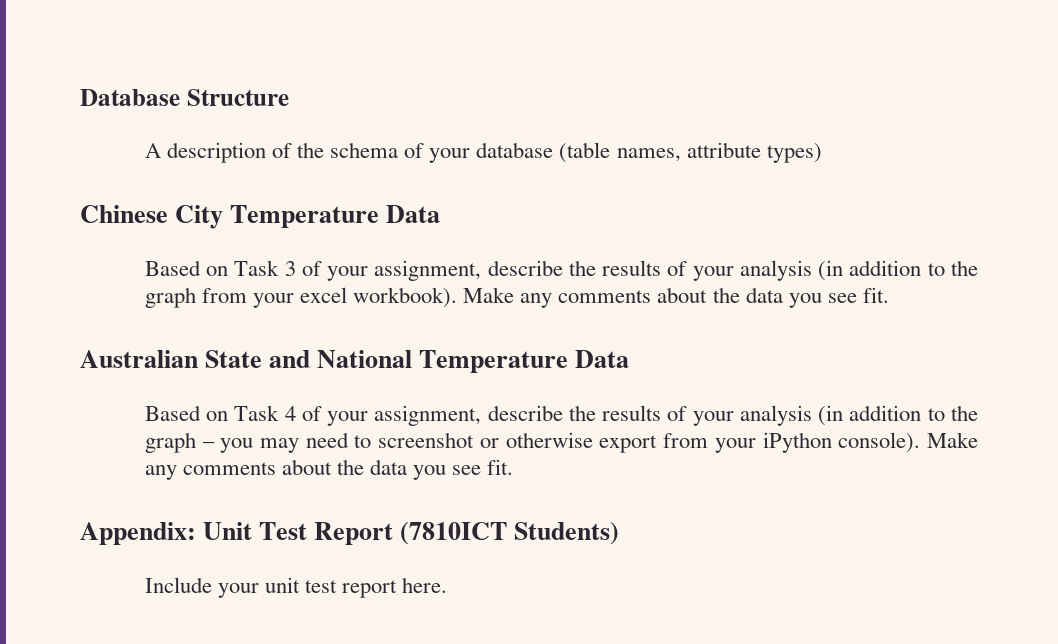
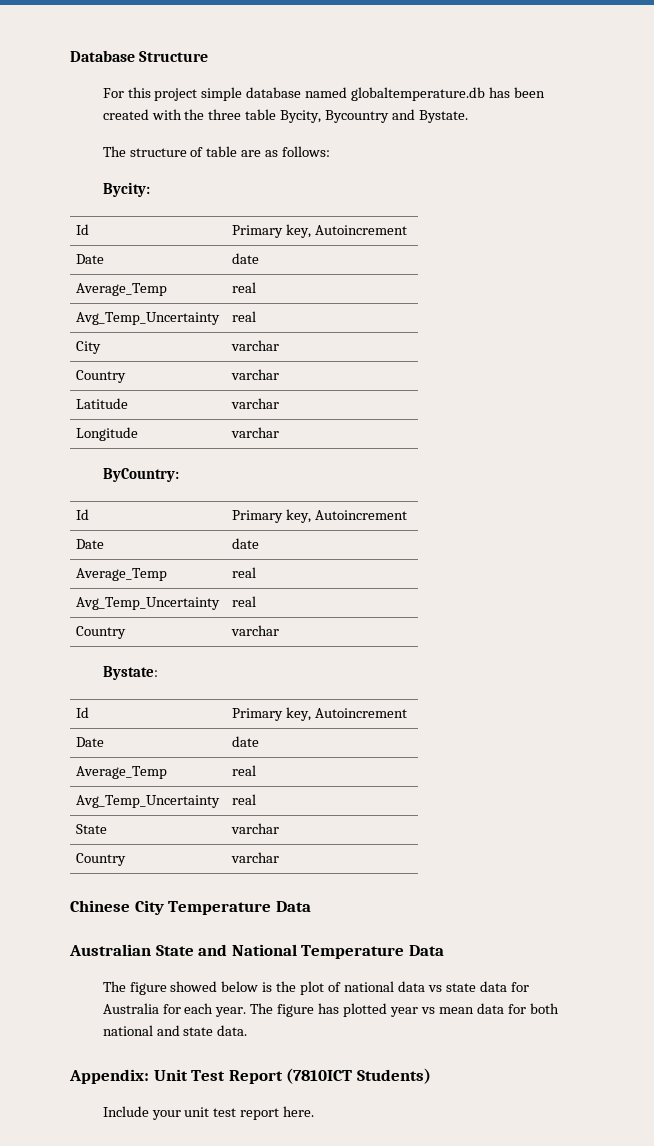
[144,142,822,163] [80,205,441,229] [144,260,978,281] [144,287,889,308] A description of the schema of your database (table names, attribute types) // Chinese City Temperature Data // Based on Task 3 of your assignment, describe the results of your analysis (in addition to the graph from your excel workbook). Make any comments about the data you see fit. -> [102,87,545,101] [102,109,468,123] [102,146,331,157] [102,182,150,197] [76,224,90,235] [232,224,408,238] [76,254,105,264] [232,253,260,264] [76,283,168,296] [232,282,257,293] [76,312,221,325] [232,311,257,322] [76,341,102,354] [231,340,280,351] [76,370,127,383] [231,369,280,380] [76,398,129,409] [231,398,280,409] [76,427,139,441] [231,427,280,438] [102,468,179,482] [76,509,90,520] [232,509,408,523] [76,539,105,549] [232,538,260,549] [76,568,168,581] [232,567,257,578] [76,597,221,610] [232,596,257,607] [76,626,127,639] [231,625,280,636] [102,666,158,680] [76,707,90,718] [232,707,408,721] [76,737,105,747] [232,736,260,747] [76,766,168,779] [232,765,257,776] [76,795,221,808] [232,794,257,805] [76,824,108,834] [231,823,280,834] [76,853,127,866] [231,852,280,863] [70,900,311,915] For this project simple database named globaltemperature.db has been created with the three table Bycity, Bycountry and Bystate. // The structure of table are as follows: // Bycity: // Id | Primary key, Autoincrement // Date | date // Average_Temp | real // Avg_Temp_Uncertainty | real // City | varchar // Country | varchar // Latitude | varchar // Longitude | varchar // ByCountry: // Id | Primary key, Autoincrement // Date | date // Average_Temp | real // Avg_Temp_Uncertainty | real // Country | varchar // Bystate: // Id | Primary key, Autoincrement // Date | date // Average_Temp | real // Avg_Temp_Uncertainty | real // State | varchar // Country | varchar // Chinese City Temperature Data
[144,405,978,426] [144,432,978,453] [144,459,514,480] Based on Task 4 of your assignment, describe the results of your analysis (in addition to the graph – you may need to screenshot or otherwise export from your iPython console). Make any comments about the data you see fit. -> [102,981,529,995] [102,1003,559,1017] [102,1025,248,1036] The figure showed below is the plot of national data vs state data for Australia for each year. The figure has plotted year vs mean data for both national and state data.

